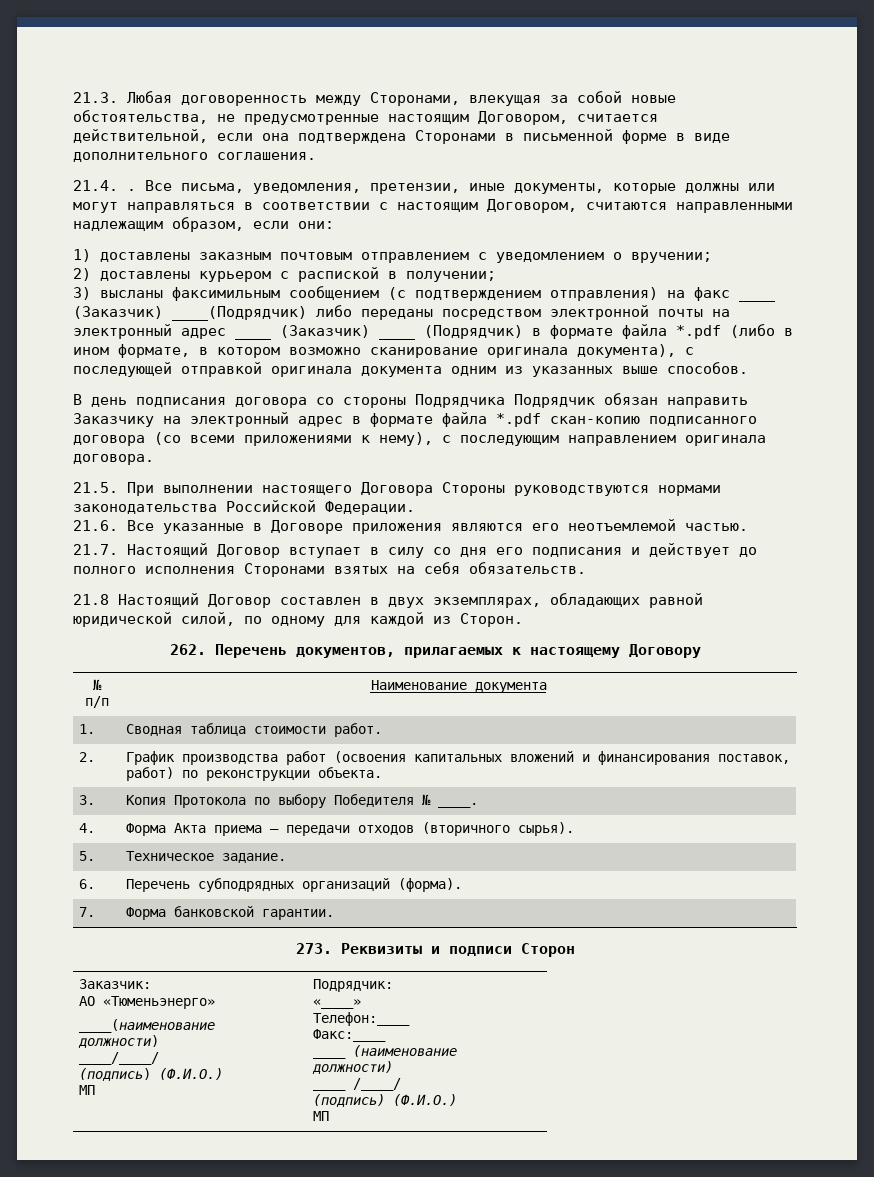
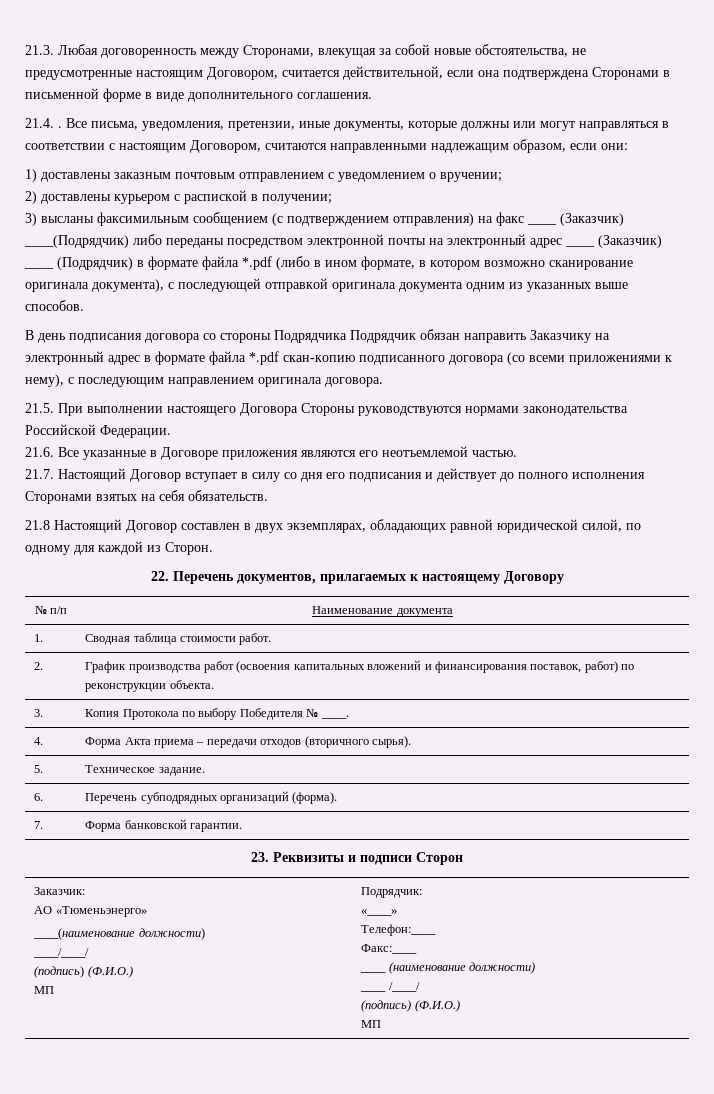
[169,644,206,655] 262. -> [150,571,169,581] 22.
[295,943,332,954] 273. -> [251,852,269,862] 23.

